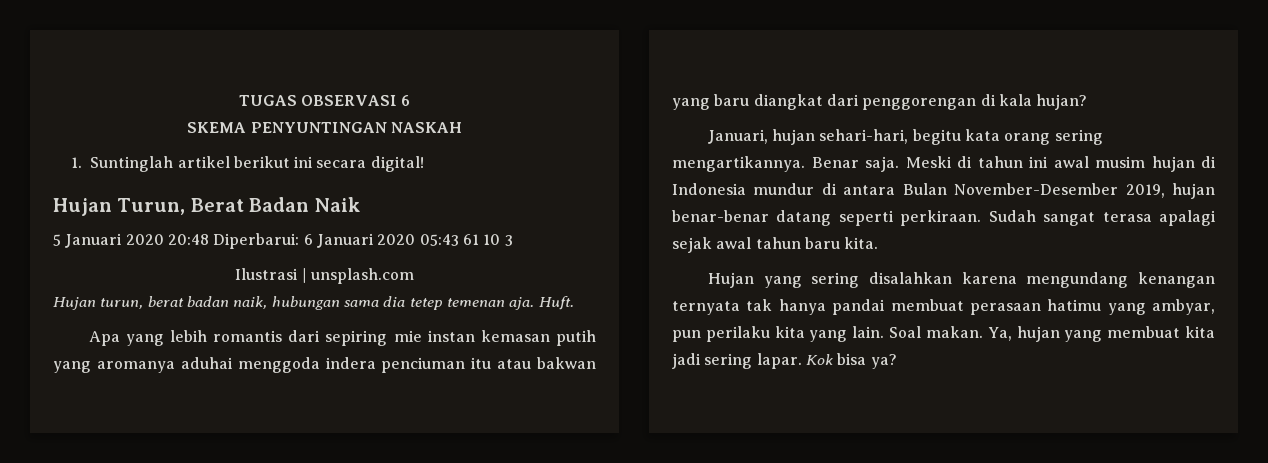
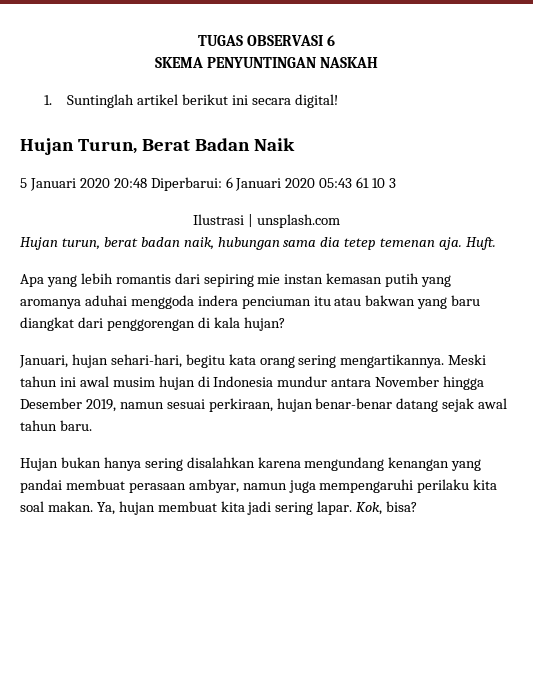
[811,156,972,172] Benar saja. Meski di -> [448,354,487,365] Meski
[821,183,1215,199] [672,210,1216,226] di antara Bulan November-Desember 2019, hujan benar-benar datang seperti perkiraan. Sudah sangat terasa apalagi -> [331,376,485,390] [20,398,439,412] antara November hingga Desember 2019, namun sesuai perkiraan, hujan benar-benar datang
[804,237,879,249] [707,272,802,288] baru kita. // Hujan yang -> [59,420,92,431] [20,457,141,471] baru. // Hujan bukan hanya
[672,299,1215,315] [672,326,922,342] ternyata tak hanya pandai membuat perasaan hatimu yang ambyar, pun perilaku kita yang lain. Soal -> [451,459,482,471] [20,479,498,493] [20,501,44,512] yang pandai membuat perasaan ambyar, namun juga mempengaruhi perilaku kita soal
[1064,330,1103,342] yang -> (155, 508) none
[805,353,897,369] Kok bisa ya? -> [356,501,418,515] Kok, bisa?

